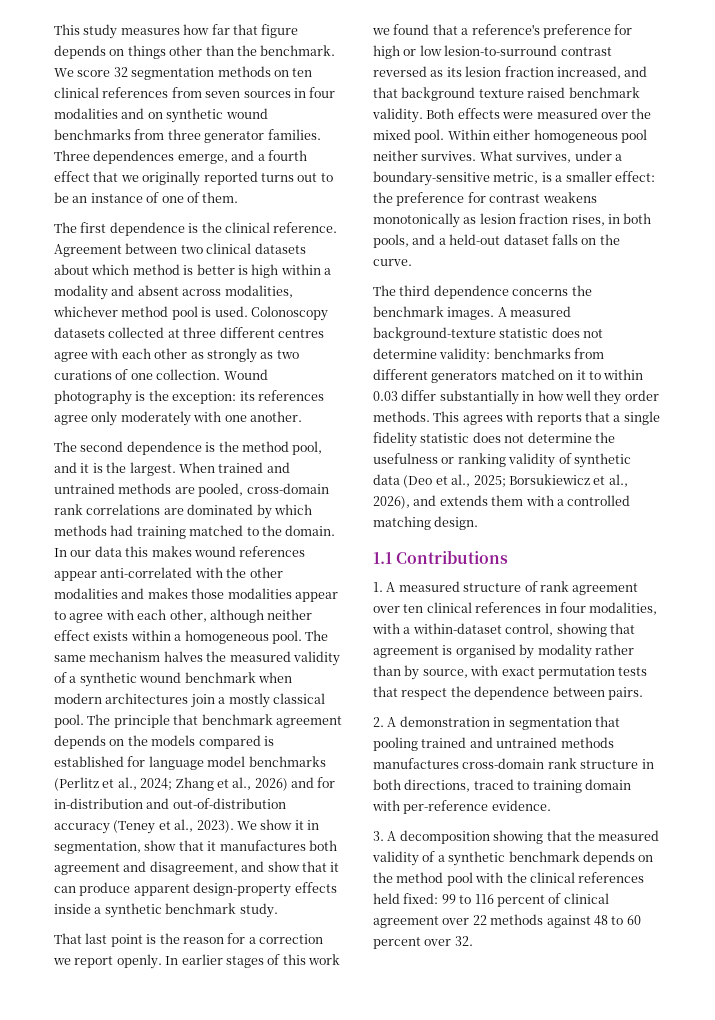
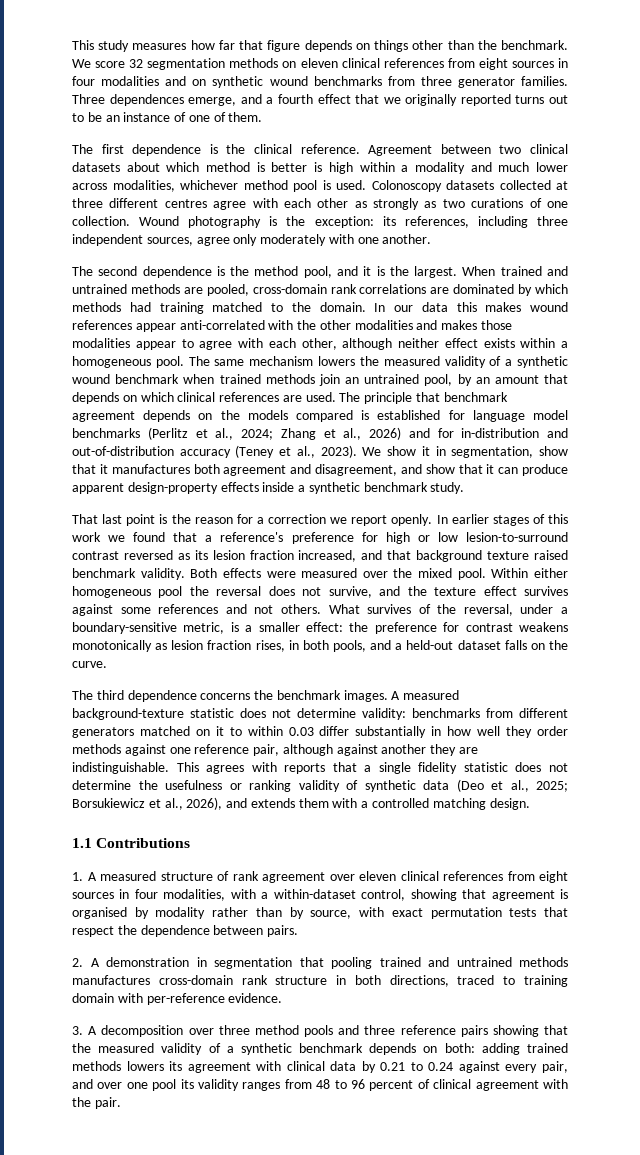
[292,68,313,77] [54,87,241,98] ten clinical references from seven -> [300,58,508,70] eleven clinical references from eight
[137,285,179,296] absent -> [498,162,568,172] much lower
[257,390,324,401] references -> [404,216,568,228] [72,234,193,246] references, including three independent sources,
[163,651,203,662] halves -> [318,356,356,366] lowers
[54,693,325,708] [54,714,84,728] modern architectures join a mostly classical pool. -> [219,374,568,386] [72,392,336,404] trained methods join an untrained pool, by an amount that depends on which clinical references are used.
[373,150,572,163] neither survives. What survives, -> [189,586,568,598] [72,604,513,616] the reversal does not survive, and the texture effect survives against some references and not others. What survives of the reversal,
[373,411,430,422] methods. -> [72,744,479,756] [72,762,169,774] methods against one reference pair, although against another they are indistinguishable.
[403,602,542,613] ten clinical references -> [359,871,568,883] [72,892,114,899] eleven clinical references from eight sources
(490, 837) none -> [188,1025,488,1037] over three method pools and three reference pairs
[373,872,645,886] [373,893,609,907] [373,914,641,928] [373,936,473,949] the method pool with the clinical references held fixed: 99 to 116 percent of clinical agreement over 22 methods against 48 to 60 percent over 32. -> [444,1043,568,1055] [72,1061,569,1073] [72,1079,568,1091] [72,1097,121,1109] both: adding trained methods lowers its agreement with clinical data by 0.21 to 0.24 against every pair, and over one pool its validity ranges from 48 to 96 percent of clinical agreement with the pair.

